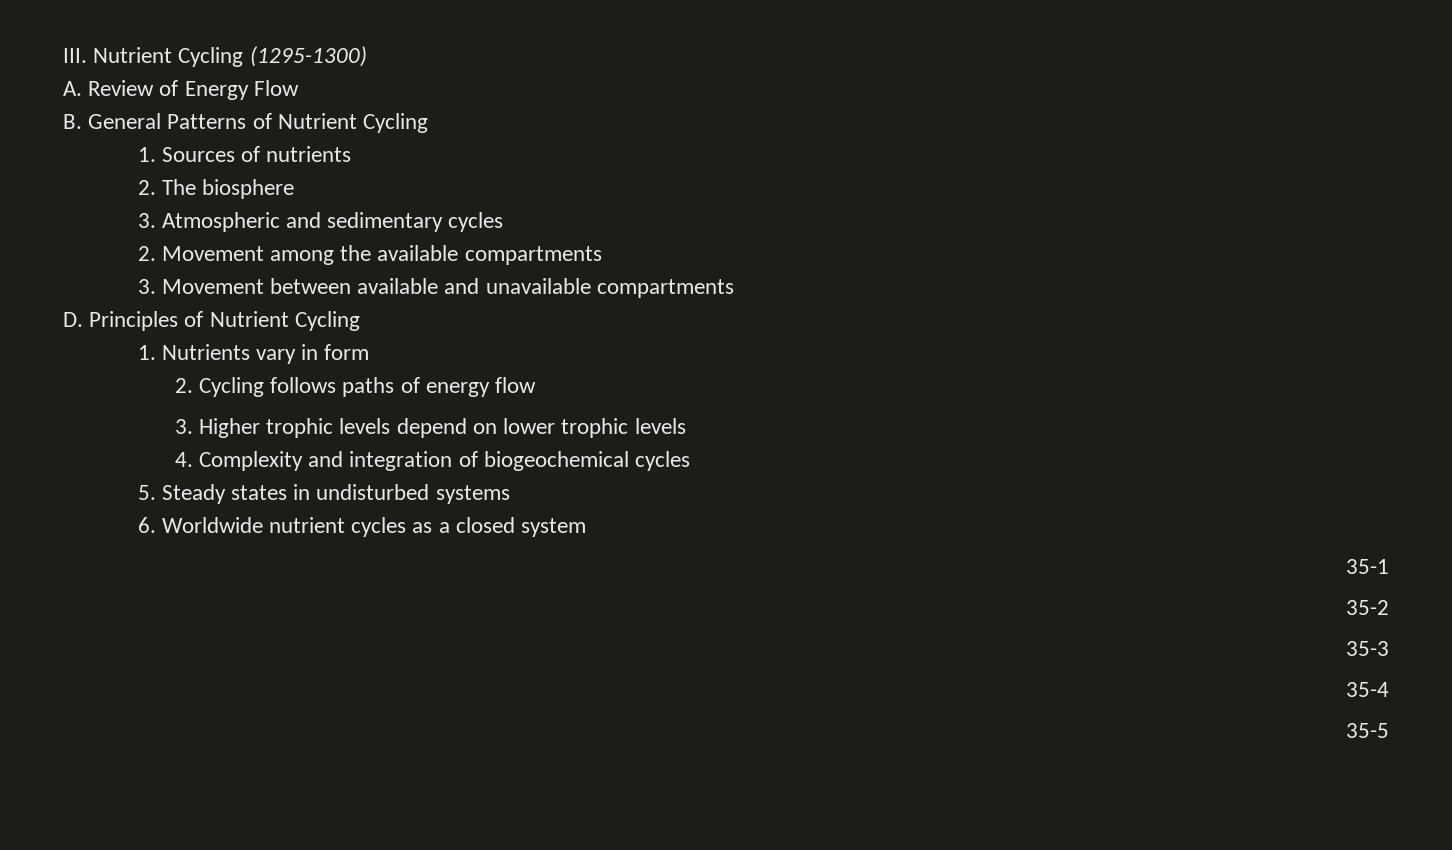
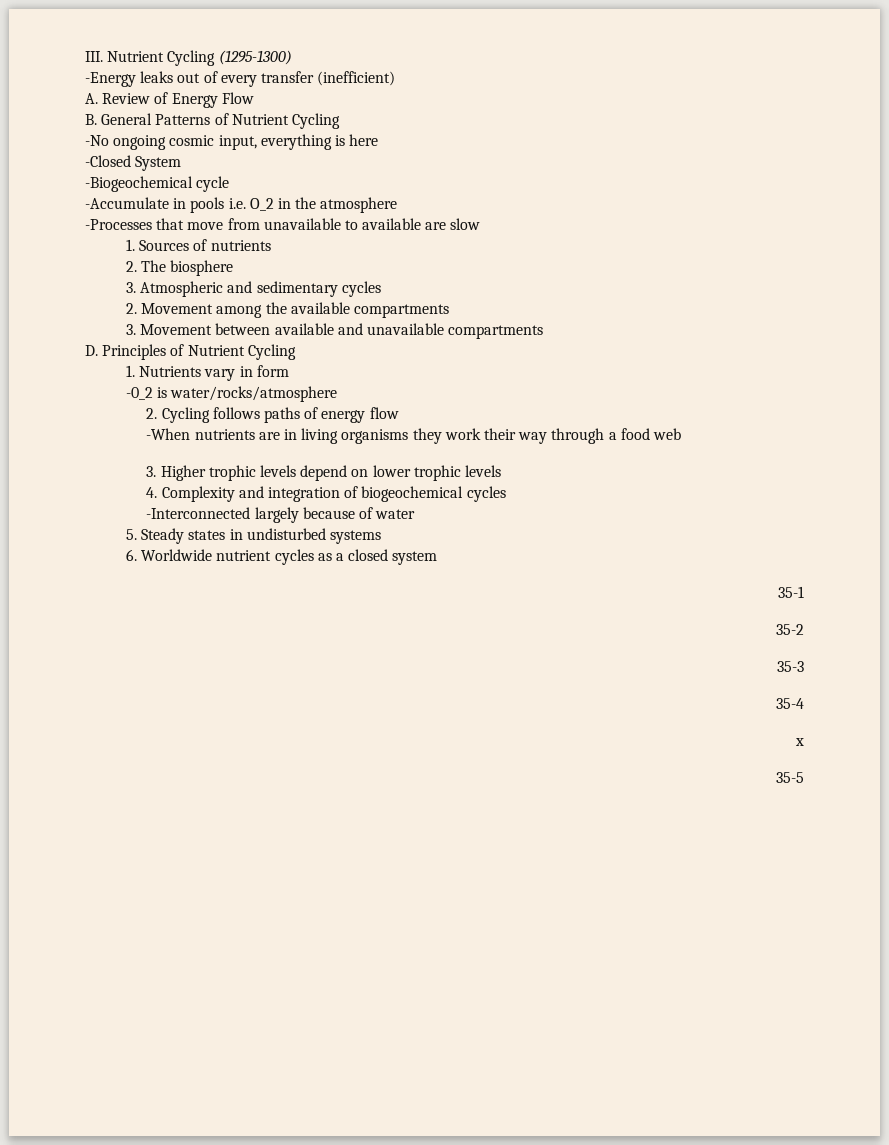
(367, 56) none -> [85,71,396,87] // -Energy leaks out of every transfer (inefficient)
(429, 123) none -> [85,134,379,150] [85,155,182,171] [85,176,230,192] [85,197,398,213] [85,218,481,230] // -No ongoing cosmic input, everything is here // -Closed System // -Biogeochemical cycle // -Accumulate in pools i.e. O_2 in the atmosphere // -Processes that move from unavailable to available are slow
(370, 352) none -> [125,386,338,402] // -0_2 is water/rocks/atmosphere
(537, 385) none -> [146,428,681,444] // -When nutrients are in living organisms they work their way through a food web
(691, 461) none -> [146,507,416,523] // -Interconnected largely because of water
(1389, 689) none -> [795,738,804,746] // x

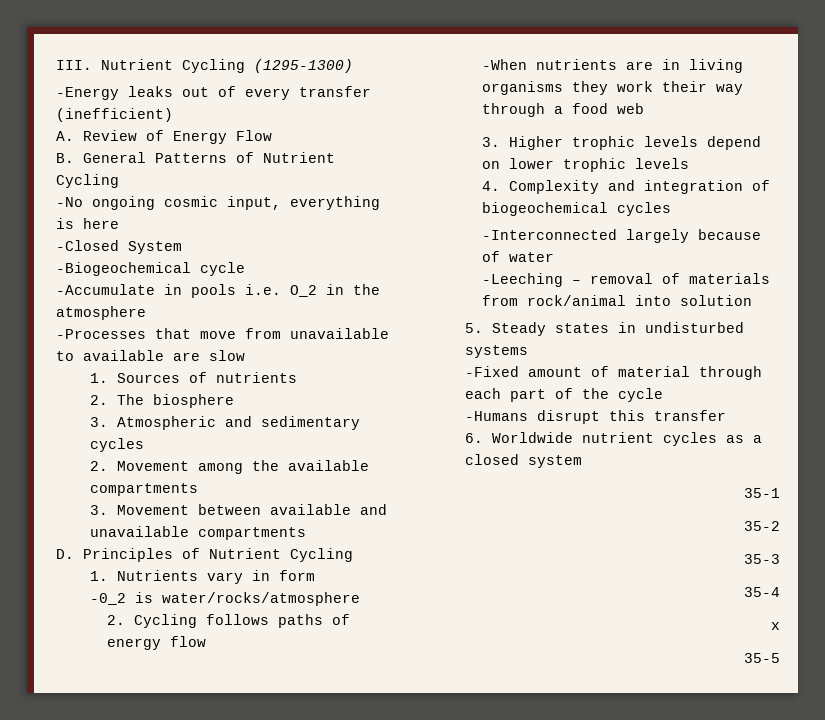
(416, 514) none -> [482,273,771,287] [482,295,753,306] // -Leeching – removal of materials from rock/animal into solution
(381, 537) none -> [465,366,763,380] [465,388,664,402] [465,410,727,424] // -Fixed amount of material through each part of the cycle // -Humans disrupt this transfer

